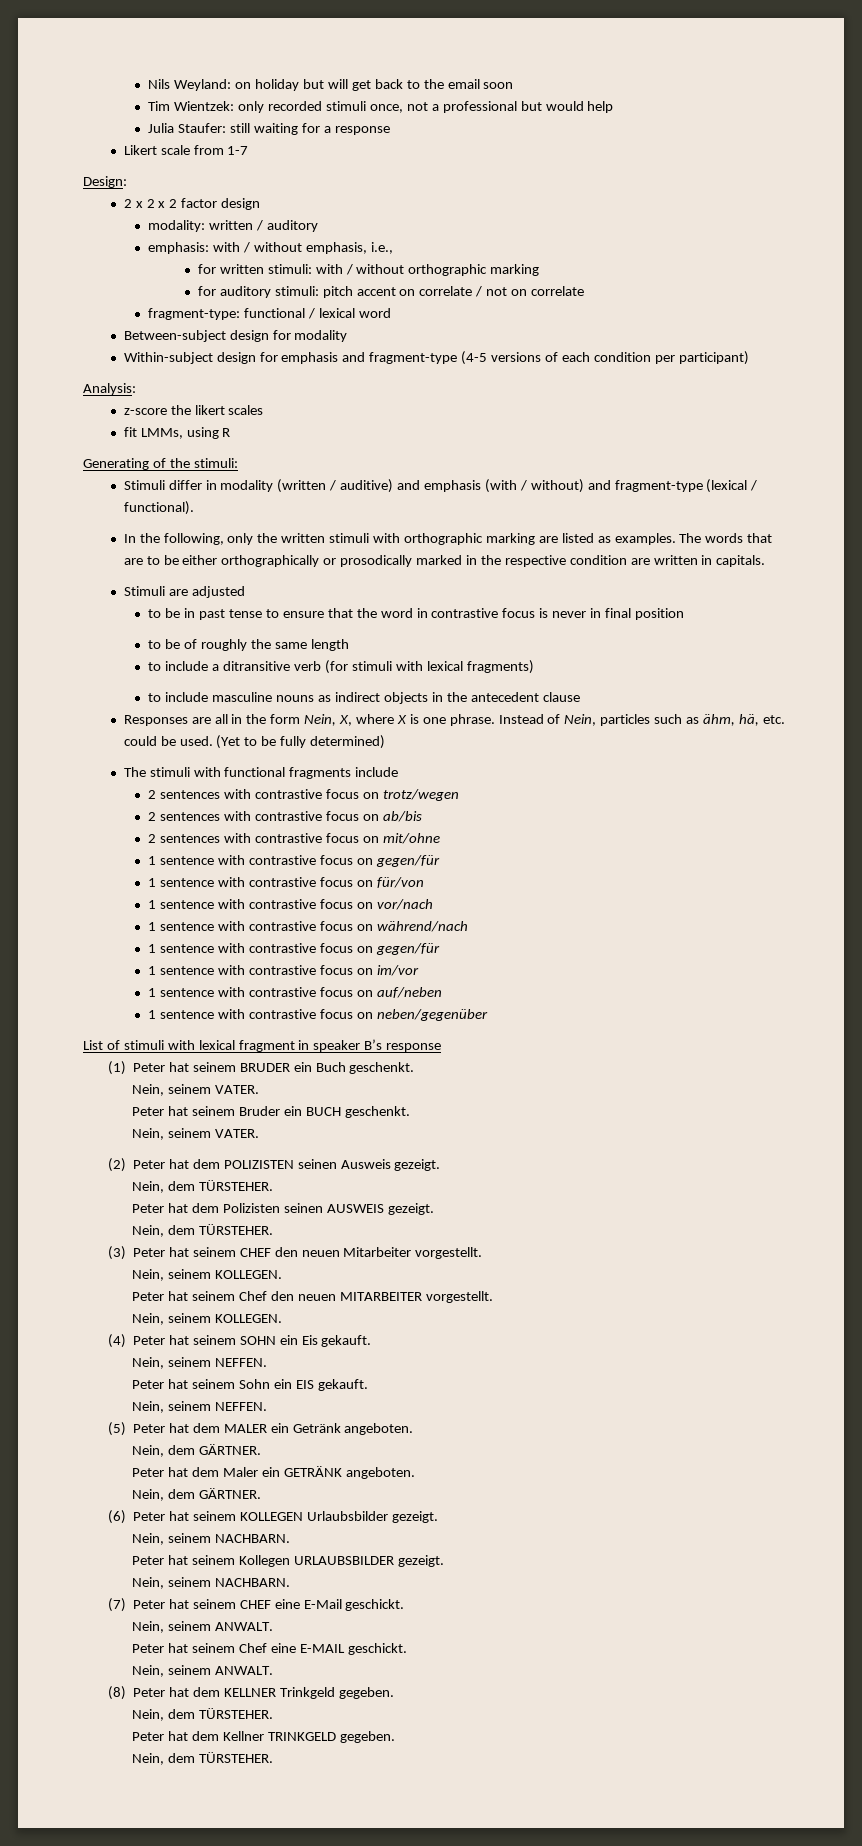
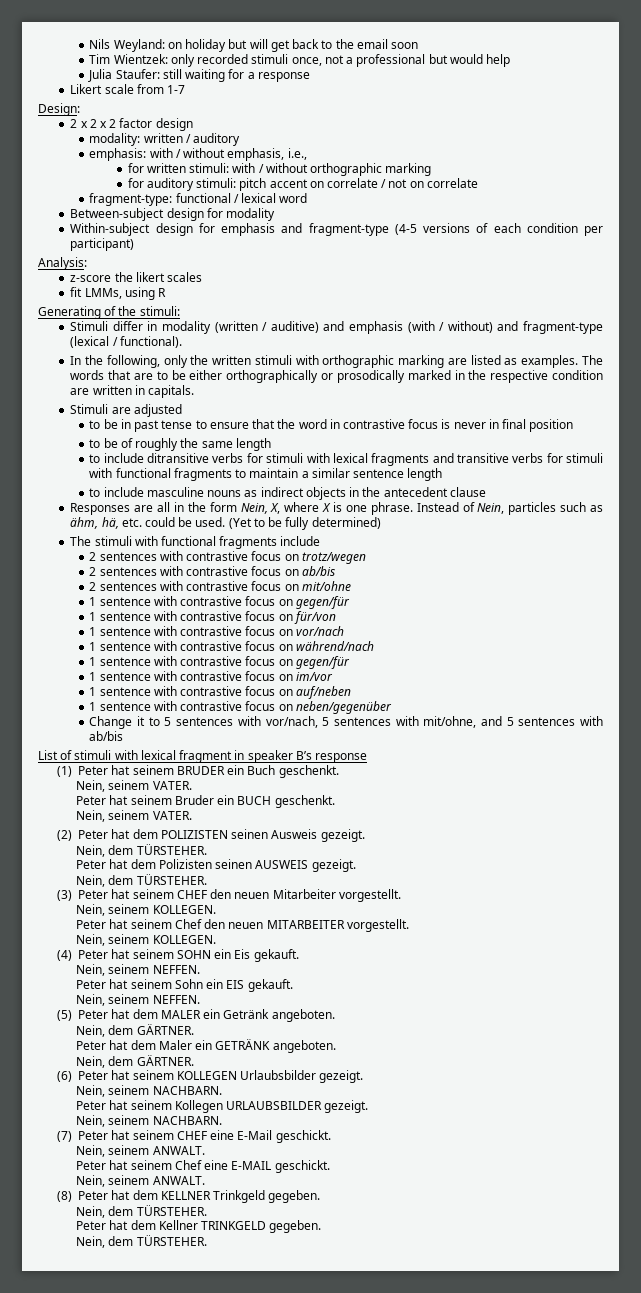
[212,660,534,674] a ditransitive verb (for stimuli with lexical fragments) -> [147,453,604,466] [89,468,443,481] ditransitive verbs for stimuli with lexical fragments and transitive verbs for stimuli with functional fragments to maintain a similar sentence length
(488, 1015) none -> [89,716,603,729] [89,731,124,741] // Change it to 5 sentences with vor/nach, 5 sentences with mit/ohne, and 5 sentences with ab/bis

